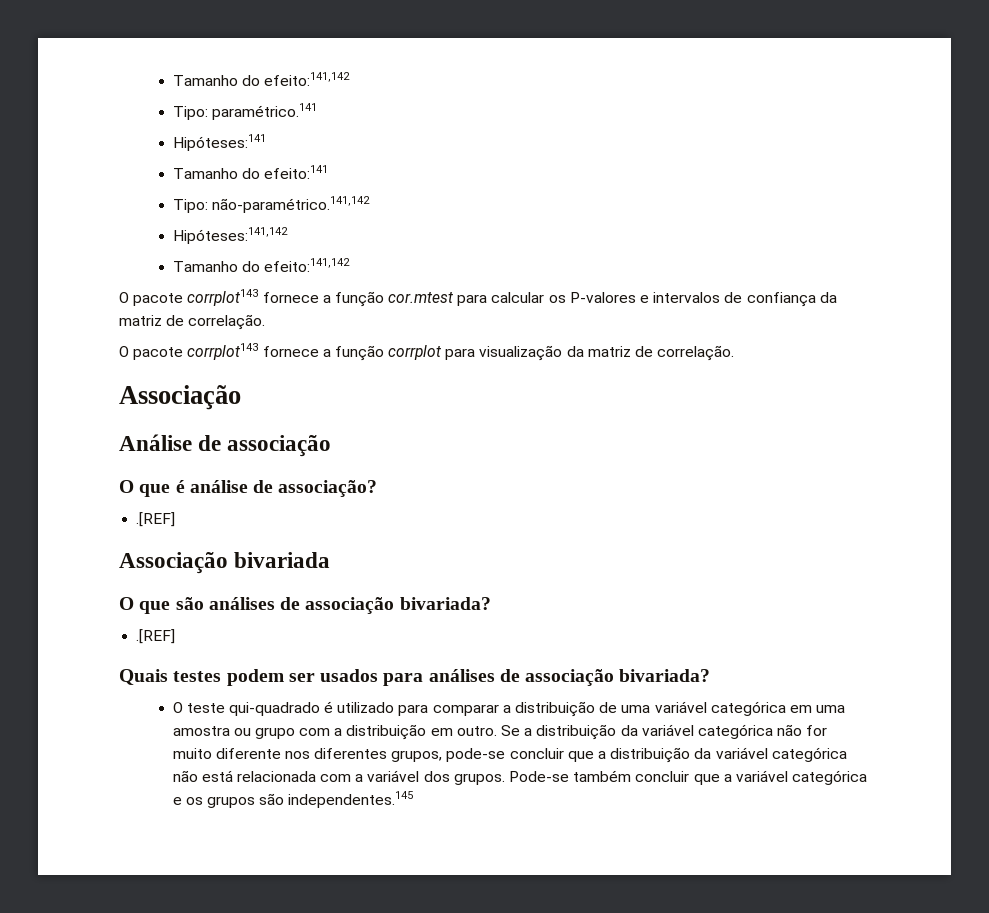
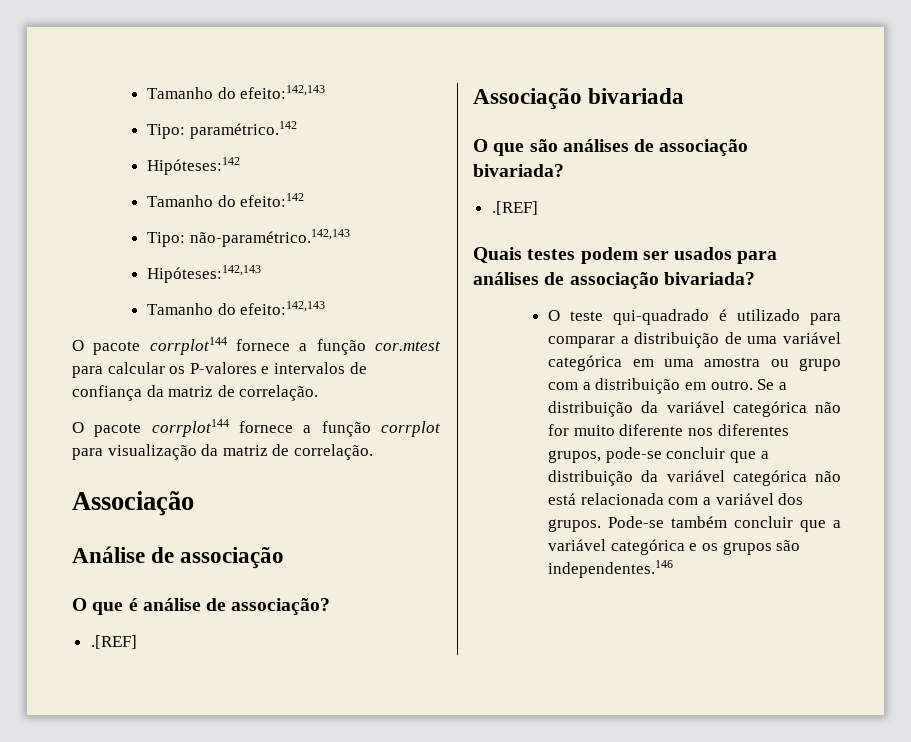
[172,72,350,86] [172,103,317,120] [172,134,266,151] [172,165,328,179] [172,196,370,213] [172,227,288,244] [172,258,350,272] [119,289,259,306] Tamanho do efeito:141,142 // Tipo: paramétrico.141 // Hipóteses:141 // Tamanho do efeito:141 // Tipo: não-paramétrico.141,142 // Hipóteses:141,142 // Tamanho do efeito:141,142 // O pacote corrplot143 -> [147,85,326,99] [147,121,297,139] [147,157,241,175] [147,193,305,207] [147,229,350,247] [147,265,262,283] [147,301,326,315] [72,337,227,355] Tamanho do efeito:142,143 // Tipo: paramétrico.142 // Hipóteses:142 // Tamanho do efeito:142 // Tipo: não-paramétrico.142,143 // Hipóteses:142,143 // Tamanho do efeito:142,143 // O pacote corrplot144
[187,343,259,360] corrplot143 -> [151,419,229,437] corrplot144
[288,791,414,808] independentes.145 -> [548,560,674,578] independentes.146

